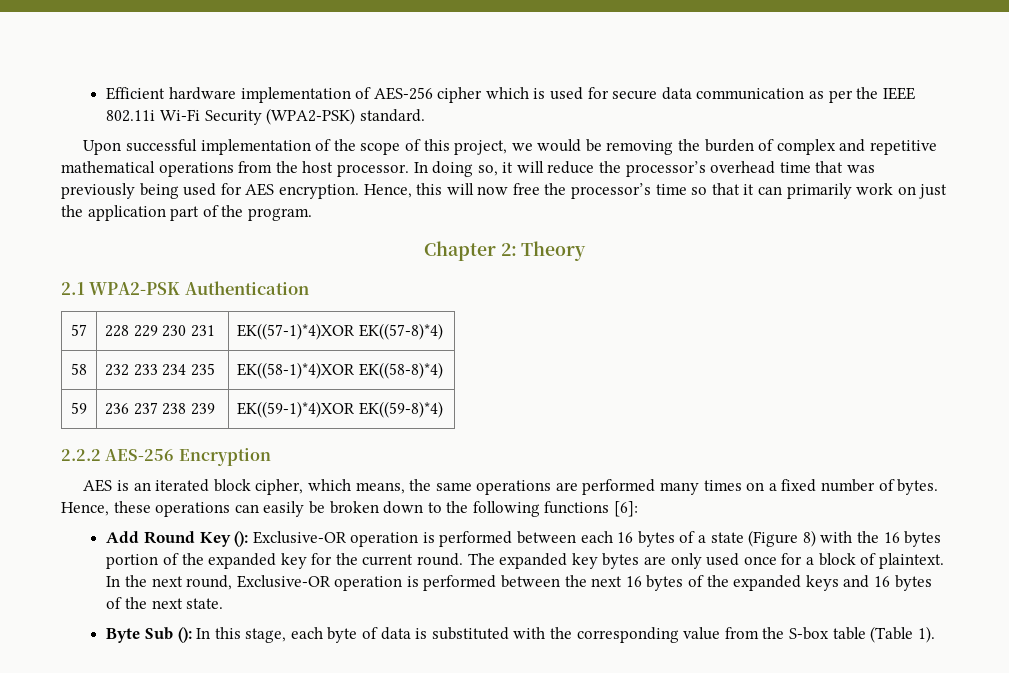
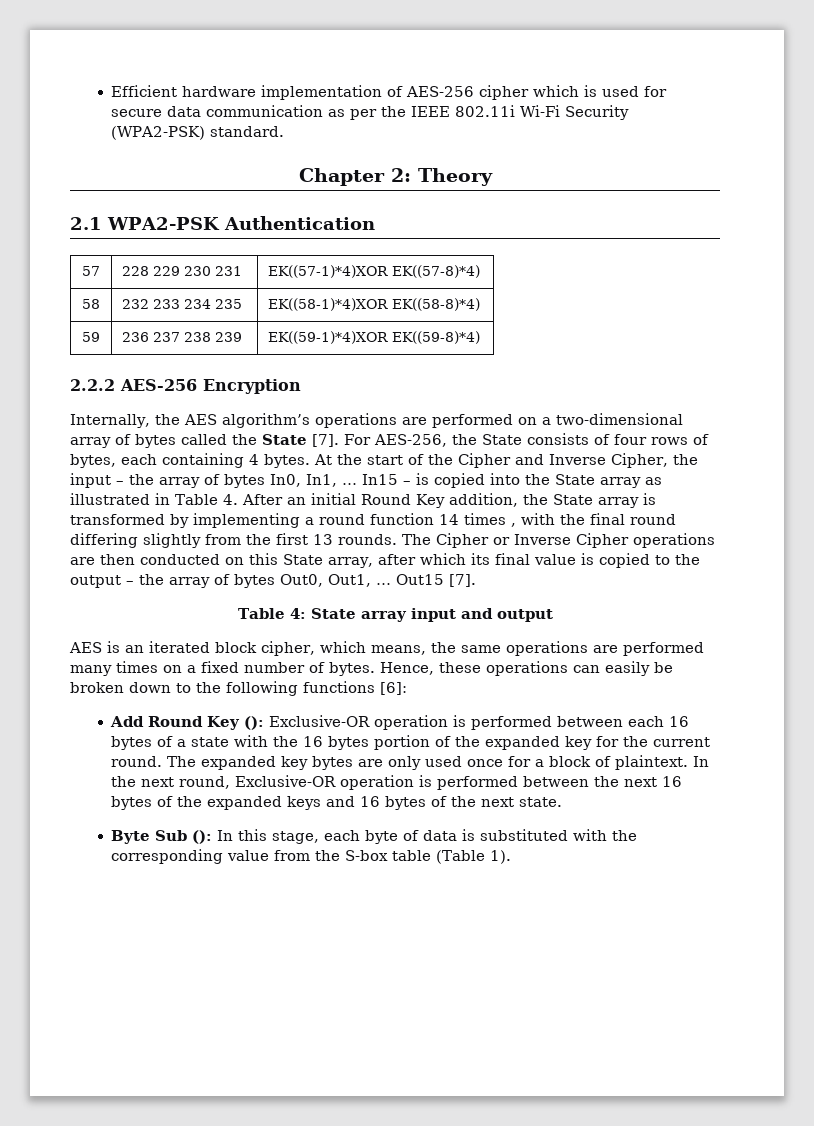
[83,139,938,155] [61,161,876,177] [61,183,948,199] [61,205,312,221] // Upon successful implementation of the scope of this project, we would be removing the burden of complex and repetitive mathematical operations from the host processor. In doing so, it will reduce the processor’s overhead time that was previously being used for AES encryption. Hence, this will now free the processor’s time so that it can primarily work on just the application part of the program. -> (285, 131) none
(271, 457) none -> [70,413,683,428] [70,433,709,448] [70,453,698,468] [70,473,662,488] [70,493,656,508] [70,513,676,528] [70,533,715,548] [70,553,700,568] [70,574,476,588] [237,608,553,622] // Internally, the AES algorithm’s operations are performed on a two-dimensional array of bytes called the State [7]. For AES-256, the State consists of four rows of bytes, each containing 4 bytes. At the start of the Cipher and Inverse Cipher, the input – the array of bytes In0, In1, … In15 – is copied into the State array as illustrated in Table 4. After an initial Round Key addition, the State array is transformed by implementing a round function 14 times , with the final round differing slightly from the first 13 rounds. The Cipher or Inverse Cipher operations are then conducted on this State array, after which its final value is copied to the output – the array of bytes Out0, Out1, … Out15 [7]. // Table 4: State array input and output
[748,530,816,547] (Figure 8) -> (230, 742) none

